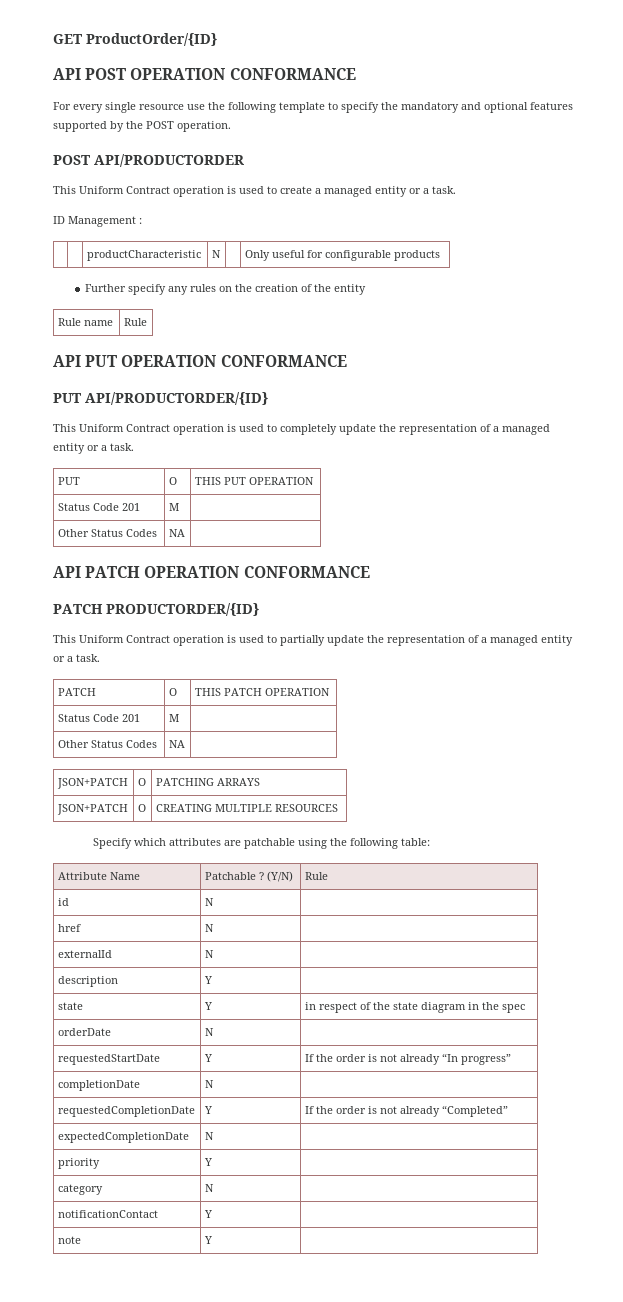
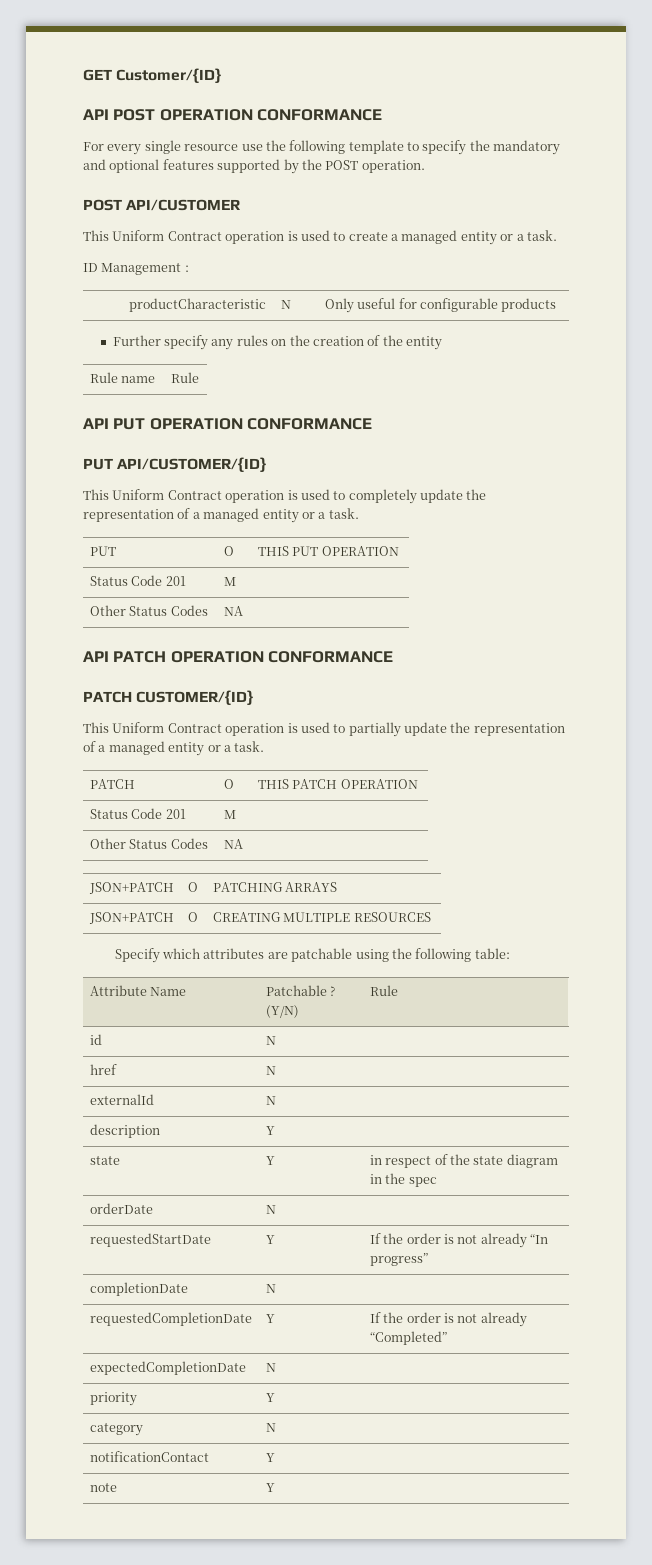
[86,33,217,46] ProductOrder/{ID} -> [116,68,222,83] Customer/{ID}
[94,154,244,167] API/PRODUCTORDER -> [126,199,242,211] API/CUSTOMER
[85,392,268,405] API/PRODUCTORDER/{ID} -> [117,457,267,472] API/CUSTOMER/{ID}
[106,603,259,616] PRODUCTORDER/{ID} -> [136,690,254,705] CUSTOMER/{ID}

